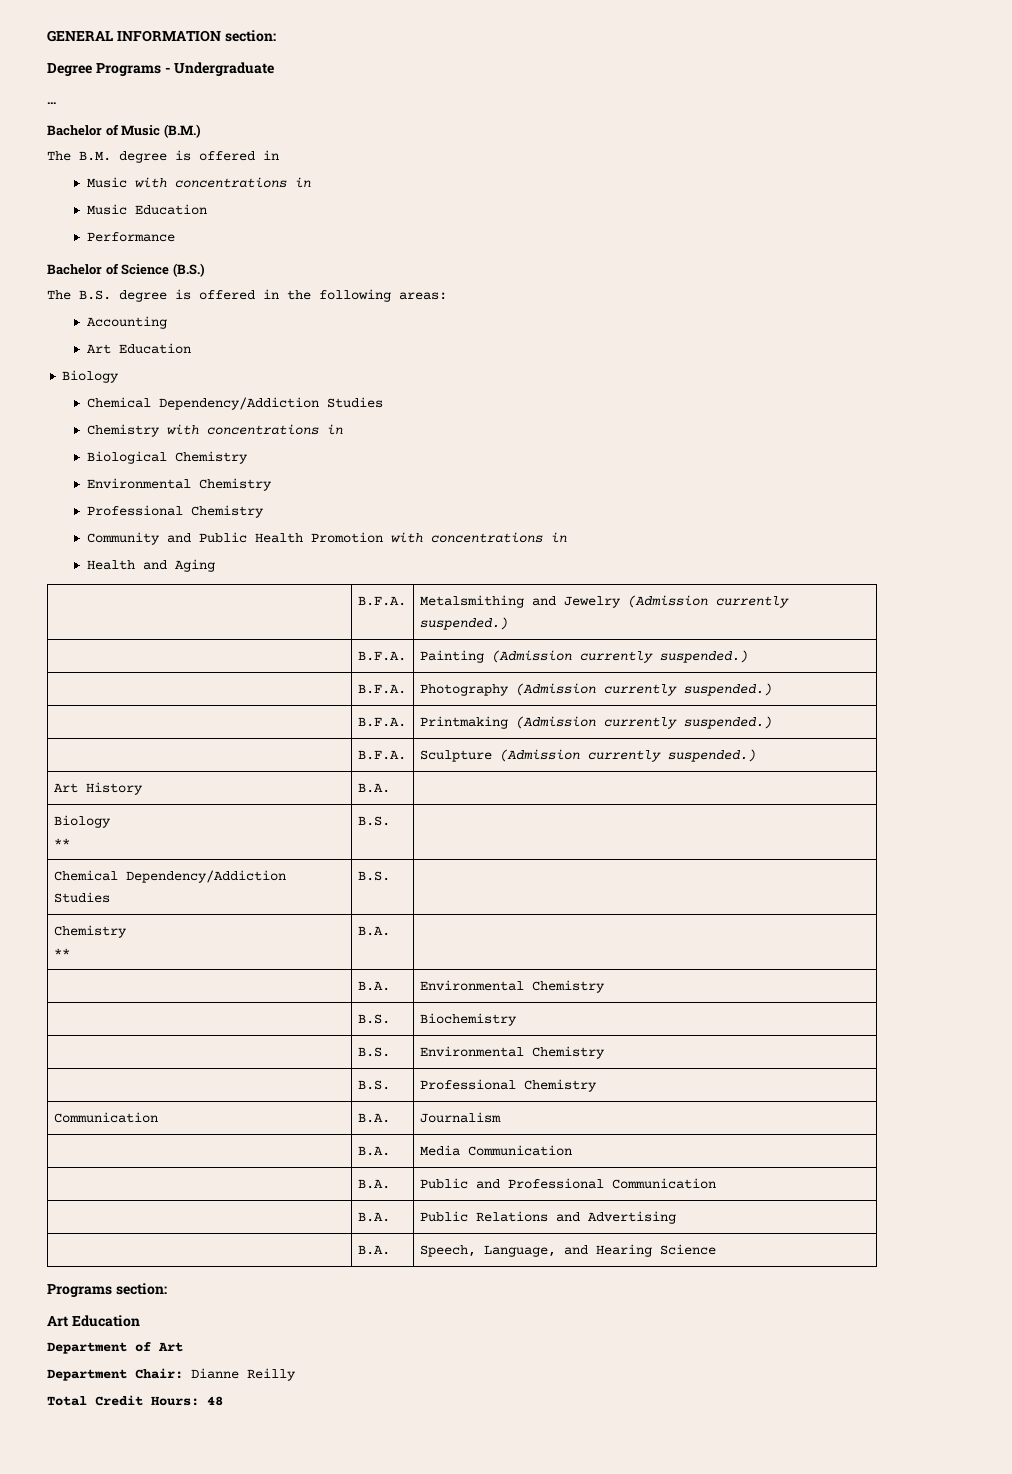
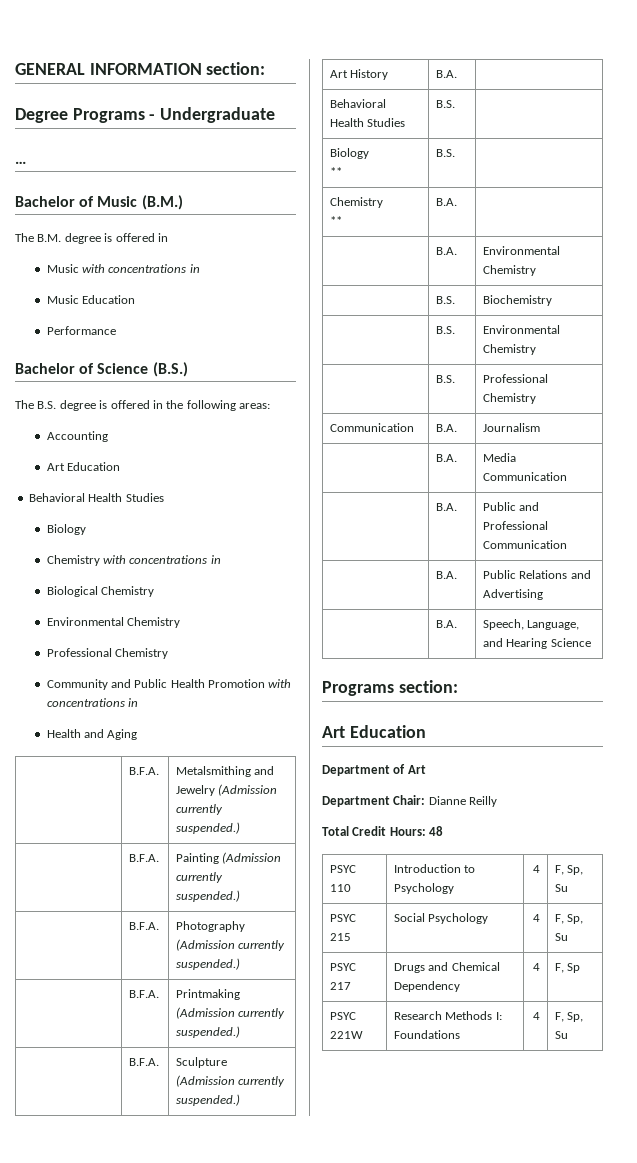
[62,370,120,383] [86,397,383,410] Biology // Chemical Dependency/Addiction Studies -> [28,493,164,502] [46,524,86,535] Behavioral Health Studies // Biology
[53,815,111,828] [53,838,70,847] [357,816,390,826] [53,870,286,883] [53,892,110,903] Biology // ** | B.S. | // Chemical Dependency/Addiction Studies -> [329,99,386,108] [329,118,406,127] [435,100,455,108] [329,148,369,159] [329,167,342,176] Behavioral Health Studies | B.S. | // Biology // **
(223, 1401) none -> [329,865,356,873] [329,884,351,892] [393,864,476,873] [393,883,454,894] [533,865,541,873] [554,865,584,875] [554,884,568,892] [329,914,356,922] [329,933,351,941] [393,913,489,924] [533,914,541,922] [554,914,584,924] [554,933,568,941] [329,963,356,971] [329,982,351,990] [393,962,500,973] [393,981,460,992] [533,963,541,971] [554,963,581,973] [329,1012,356,1020] [329,1031,363,1039] [393,1011,502,1020] [393,1030,460,1039] [533,1012,541,1020] [554,1012,584,1022] [554,1031,568,1039] // PSYC 110 | Introduction to Psychology | 4 | F, Sp, Su // PSYC 215 | Social Psychology | 4 | F, Sp, Su // PSYC 217 | Drugs and Chemical Dependency | 4 | F, Sp // PSYC 221W | Research Methods I: Foundations | 4 | F, Sp, Su

